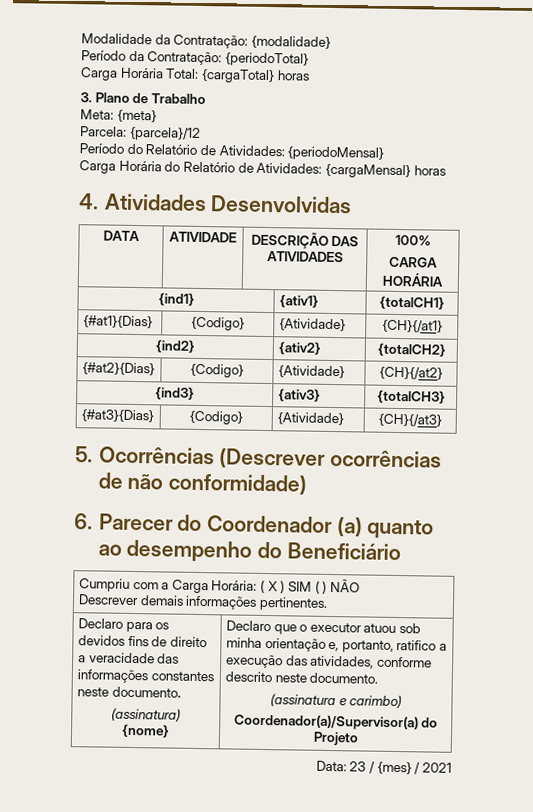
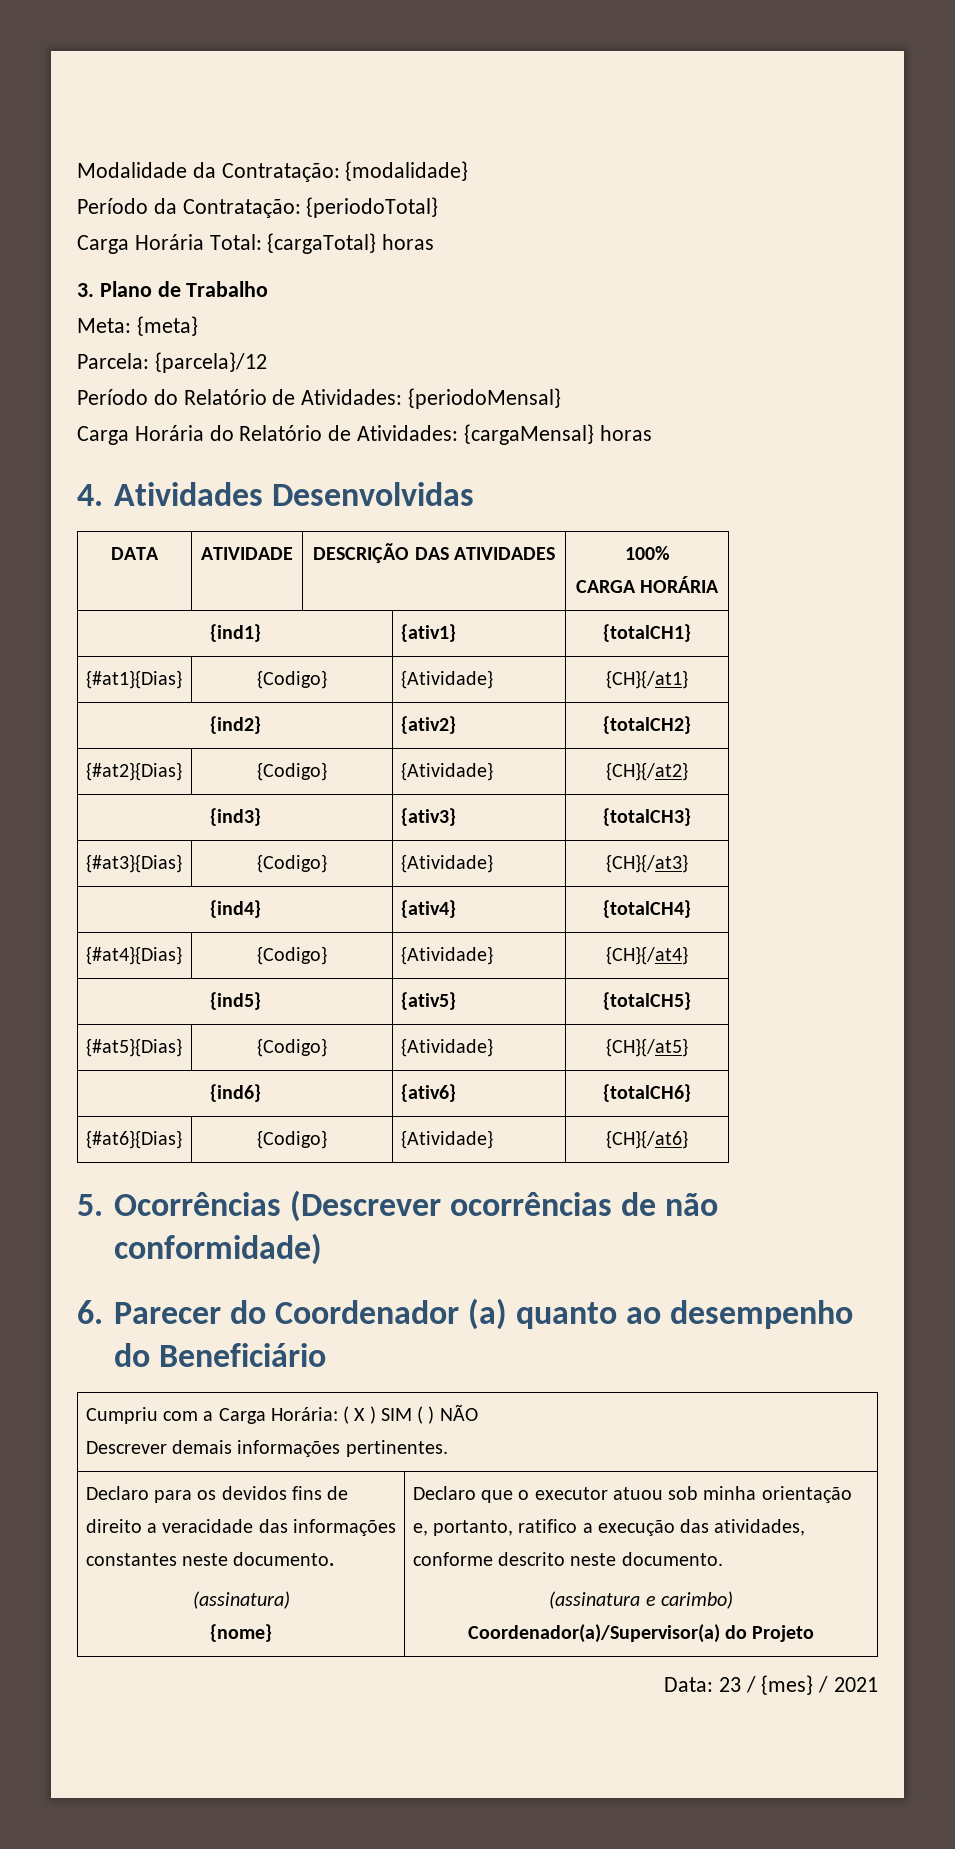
(442, 420) none -> [209,900,261,918] [400,900,456,918] [603,900,691,918] [85,946,182,965] [257,946,327,965] [400,946,493,965] [606,946,688,965] [209,992,261,1010] [400,992,456,1010] [603,992,691,1010] [85,1038,182,1057] [257,1038,327,1057] [400,1038,493,1057] [606,1038,688,1057] [209,1084,261,1102] [400,1084,456,1102] [603,1084,691,1102] [85,1130,182,1149] [257,1130,327,1149] [400,1130,493,1149] [606,1130,688,1149] // {ind4} | {ativ4} | {totalCH4} // {#at4}{Dias} | {Codigo} | {Atividade} | {CH}{/at4} // {ind5} | {ativ5} | {totalCH5} // {#at5}{Dias} | {Codigo} | {Atividade} | {CH}{/at5} // {ind6} | {ativ6} | {totalCH6} // {#at6}{Dias} | {Codigo} | {Atividade} | {CH}{/at6}

